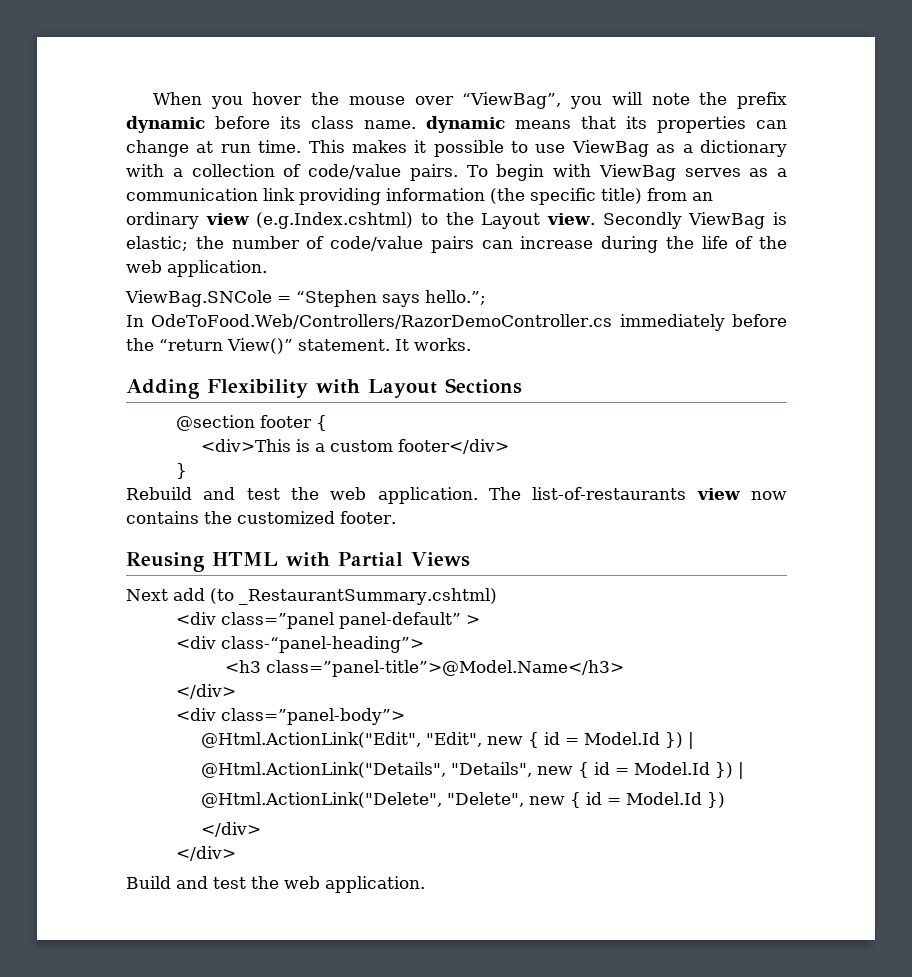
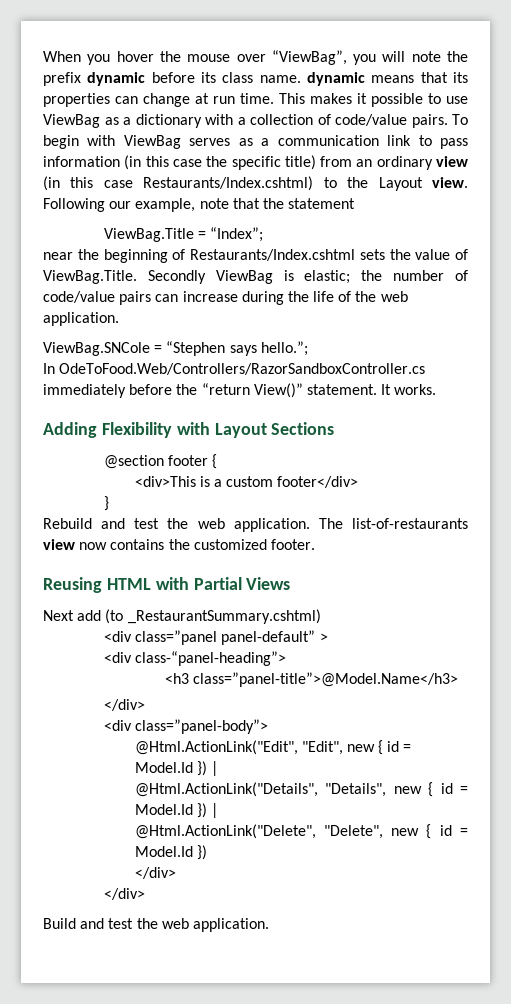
[299,188,525,205] providing information (the -> [418,135,469,149] [43,155,228,170] to pass information (in this case the
[256,212,596,229] (e.g.Index.cshtml) to the Layout view. -> [43,176,469,191] [43,198,356,212] [104,227,264,242] [43,249,468,263] [43,270,137,284] (in this case Restaurants/Index.cshtml) to the Layout view. Following our example, note that the statement // ViewBag.Title = “Index”; // near the beginning of Restaurants/Index.cshtml sets the value of ViewBag.Title.
[151,314,613,329] OdeToFood.Web/Controllers/RazorDemoController.cs -> [59,363,426,375] OdeToFood.Web/Controllers/RazorSandboxController.cs

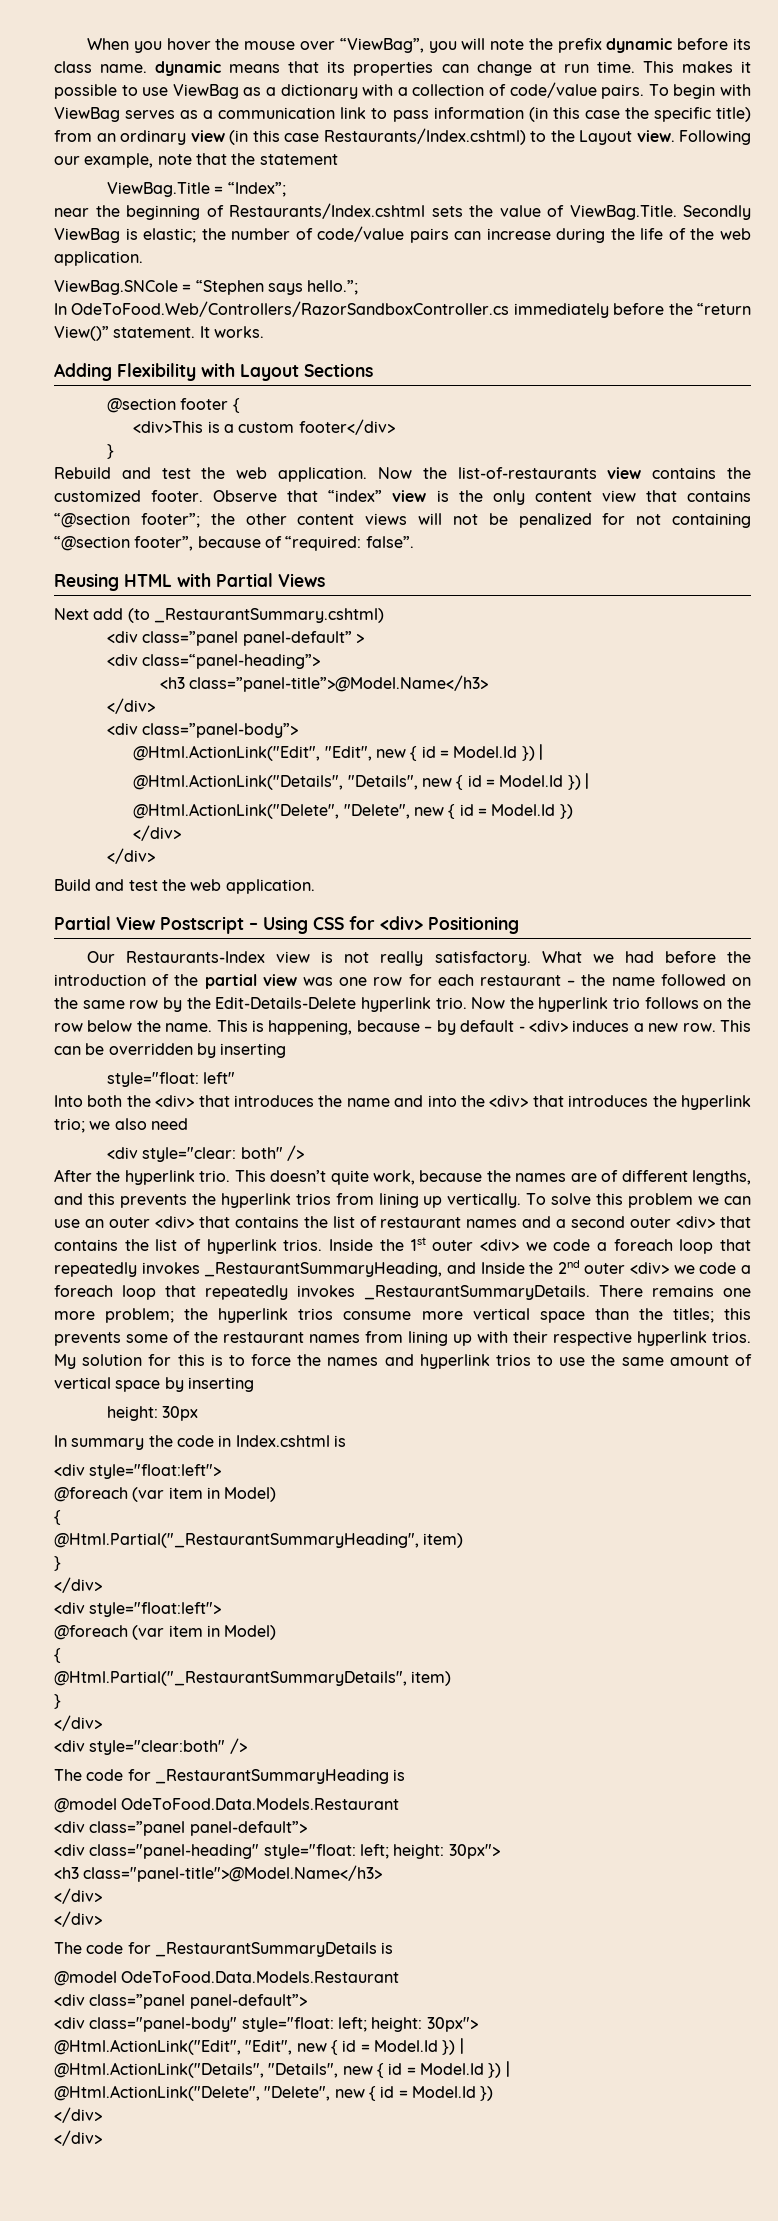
[318,518,343,529] The -> [377,467,447,479] Now the
[79,542,108,550] now -> (642, 473) none
(315, 544) none -> [213,490,751,505] [54,513,752,528] [54,536,414,551] Observe that “index” view is the only content view that contains “@section footer”; the other content views will not be penalized for not containing “@section footer”, because of “required: false”.
[135,651,287,666] class-“panel-heading”> -> [142,654,321,669] class=“panel-heading”>
(269, 925) none -> [54,916,519,934] [87,951,751,966] [54,974,752,989] [54,997,751,1012] [54,1020,751,1035] [54,1043,287,1058] [106,1072,236,1087] [54,1095,751,1110] [54,1118,188,1133] [106,1145,304,1162] [54,1169,752,1185] [54,1193,752,1208] [54,1216,751,1228] [54,1237,751,1254] [54,1260,751,1277] [54,1285,751,1300] [54,1308,752,1323] [54,1331,751,1346] [54,1354,752,1369] [54,1377,254,1392] [106,1406,199,1421] [54,1435,346,1450] [54,1464,222,1479] [54,1487,277,1502] [54,1510,61,1525] [54,1533,464,1548] [54,1556,61,1571] [54,1577,102,1593] [54,1602,222,1617] [54,1625,277,1640] [54,1648,61,1663] [54,1671,452,1686] [54,1694,61,1709] [54,1715,102,1731] [54,1738,247,1755] [54,1769,406,1784] [54,1798,400,1813] [54,1821,307,1836] [54,1844,500,1859] [54,1865,383,1882] [54,1888,102,1904] [54,1911,102,1927] [54,1942,394,1957] [54,1971,400,1986] [54,1994,307,2009] [54,2017,478,2032] [54,2038,464,2055] [54,2061,510,2078] [54,2085,494,2101] [54,2107,102,2123] [54,2130,102,2146] // Partial View Postscript – Using CSS for <div> Positioning // Our Restaurants-Index view is not really satisfactory. What we had before the introduction of the partial view was one row for each restaurant – the name followed on the same row by the Edit-Details-Delete hyperlink trio. Now the hyperlink trio follows on the row below the name. This is happening, because – by default - <div> induces a new row. This can be overridden by inserting // style="float: left" // Into both the <div> that introduces the name and into the <div> that introduces the hyperlink trio; we also need // <div style="clear: both" /> // After the hyperlink trio. This doesn’t quite work, because the names are of different lengths, and this prevents the hyperlink trios from lining up vertically. To solve this problem we can use an outer <div> that contains the list of restaurant names and a second outer <div> that contains the list of hyperlink trios. Inside the 1st outer <div> we code a foreach loop that repeatedly invokes _RestaurantSummaryHeading, and Inside the 2nd outer <div> we code a foreach loop that repeatedly invokes _RestaurantSummaryDetails. There remains one more problem; the hyperlink trios consume more vertical space than the titles; this prevents some of the restaurant names from lining up with their respective hyperlink trios. My solution for this is to force the names and hyperlink trios to use the same amount of vertical space by inserting // height: 30px // In summary the code in Index.cshtml is // <div style="float:left"> // @foreach (var item in Model) // { // @Html.Partial("_RestaurantSummaryHeading", item) // } // </div> // <div style="float:left"> // @foreach (var item in Model) // { // @Html.Partial("_RestaurantSummaryDetails", item) // } // </div> // <div style="clear:both" /> // The code for _RestaurantSummaryHeading is // @model OdeToFood.Data.Models.Restaurant // <div class=”panel panel-default”> // <div class="panel-heading" style="float: left; height: 30px"> // <h3 class="panel-title">@Model.Name</h3> // </div> // </div> // The code for _RestaurantSummaryDetails is // @model OdeToFood.Data.Models.Restaurant // <div class=”panel panel-default”> // <div class="panel-body" style="float: left; height: 30px"> // @Html.ActionLink("Edit", "Edit", new { id = Model.Id }) | // @Html.ActionLink("Details", "Details", new { id = Model.Id }) | // @Html.ActionLink("Delete", "Delete", new { id = Model.Id }) // </div> // </div>

